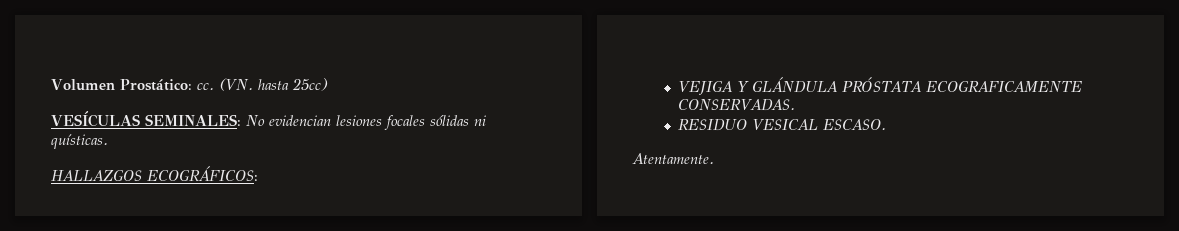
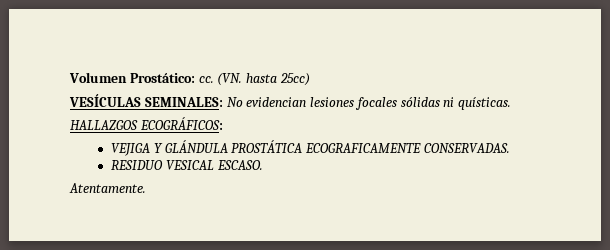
[842,77,923,93] PRÓSTATA -> [231,140,303,153] PROSTÁTICA

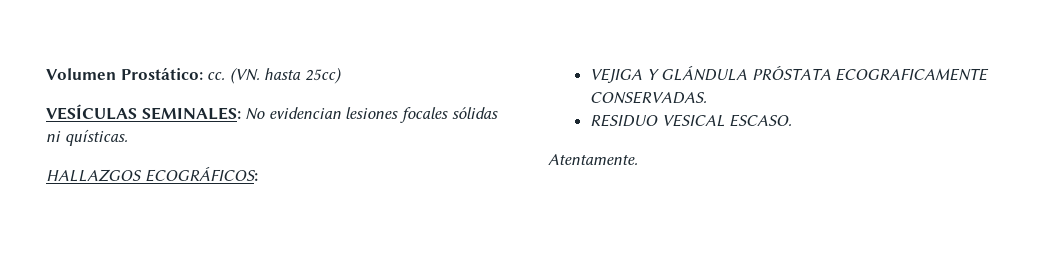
[231,140,303,153] PROSTÁTICA -> [751,65,831,80] PRÓSTATA

